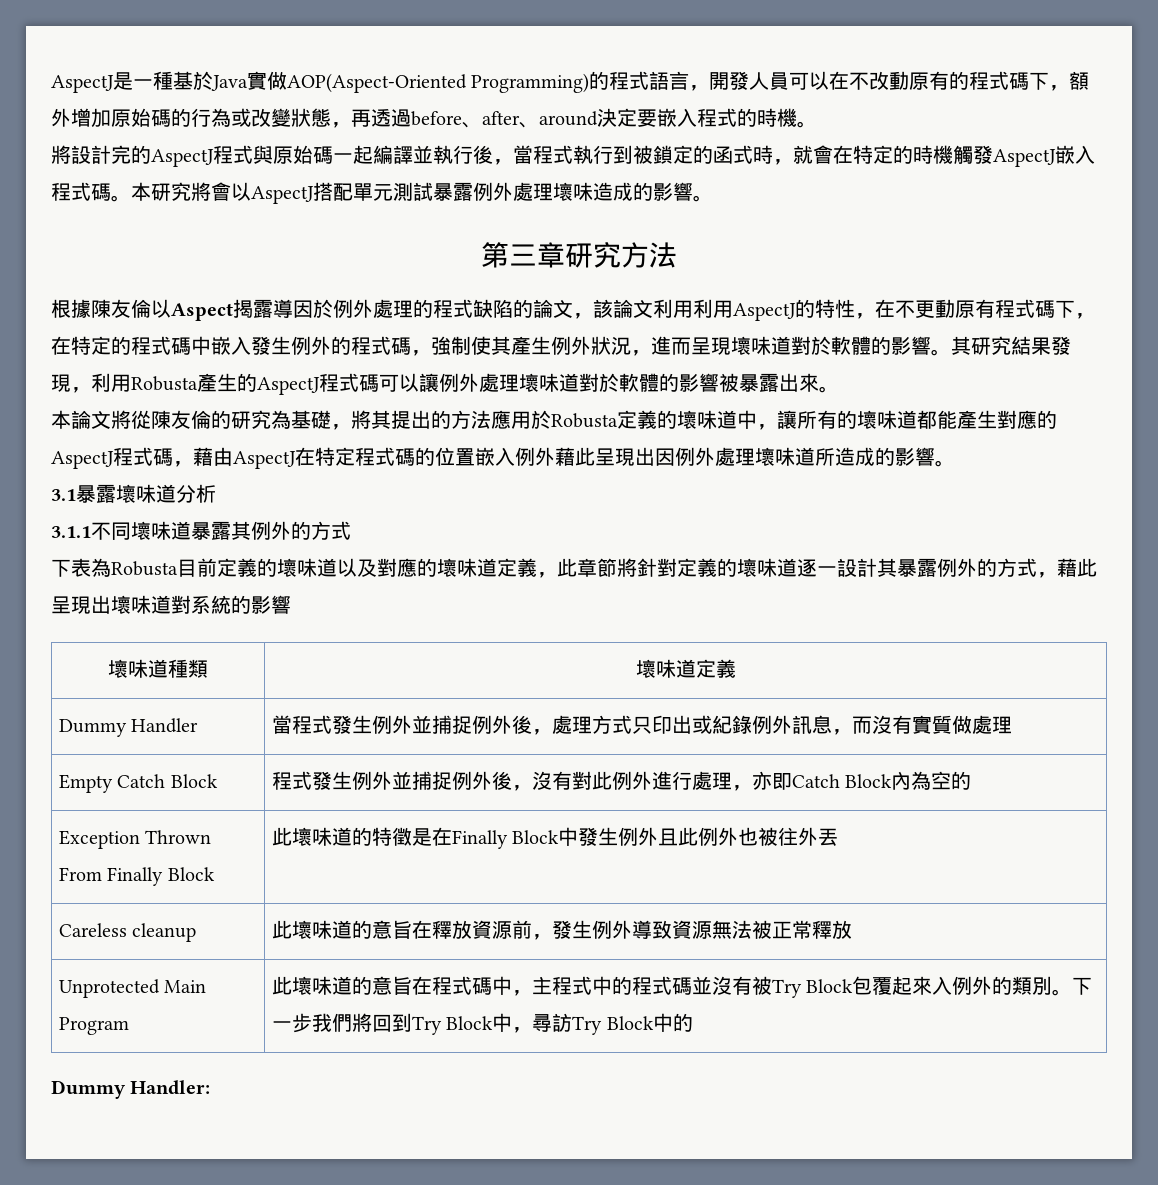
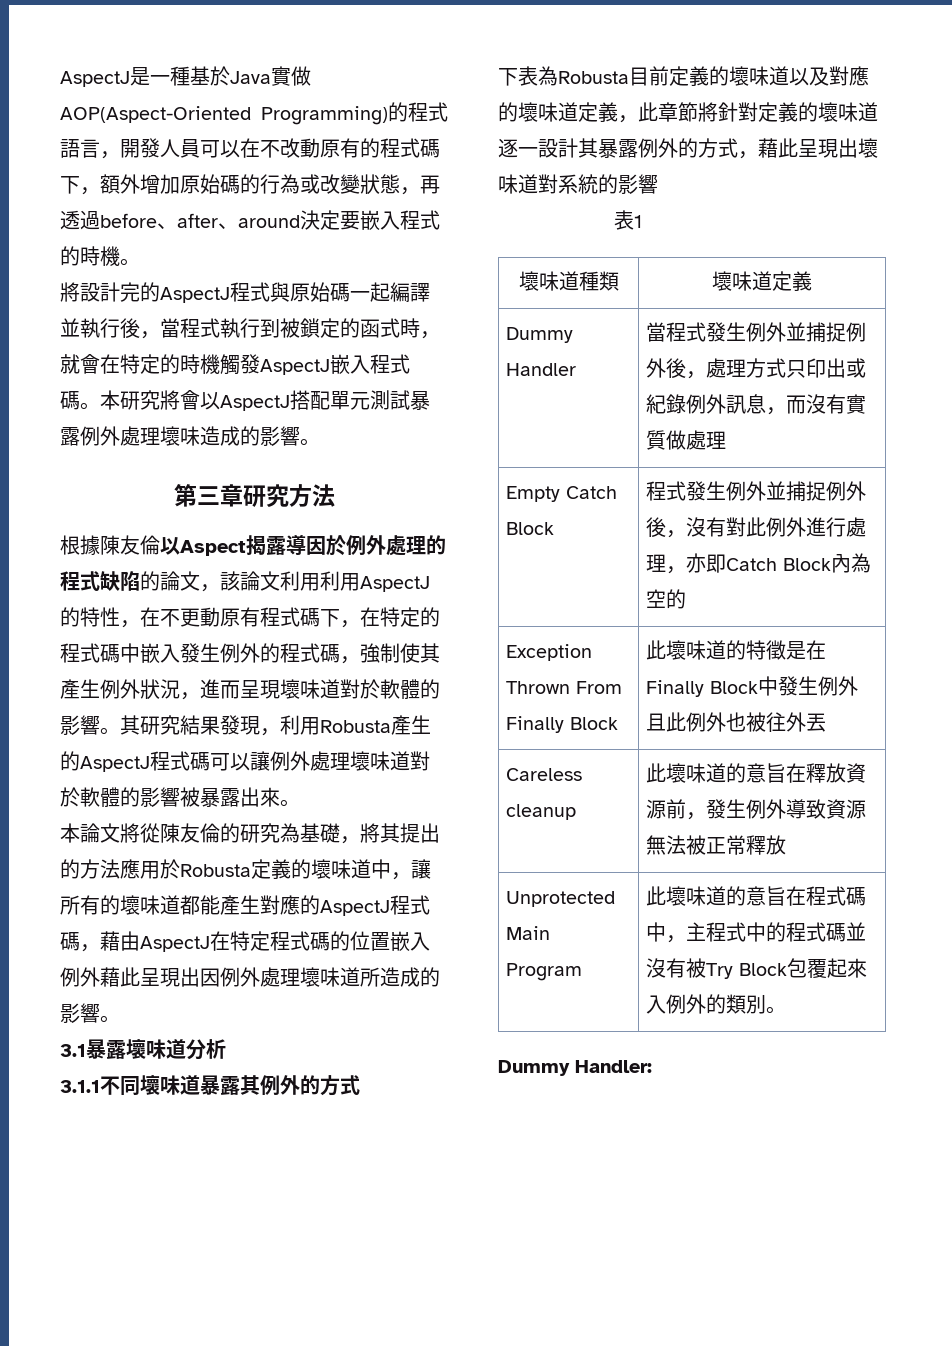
(291, 604) none -> [613,210,642,230] // 表1
[1072,977,1093,995] [272,1013,693,1035] 下一步我們將回到Try Block中，尋訪Try Block中的 -> (787, 1010) none

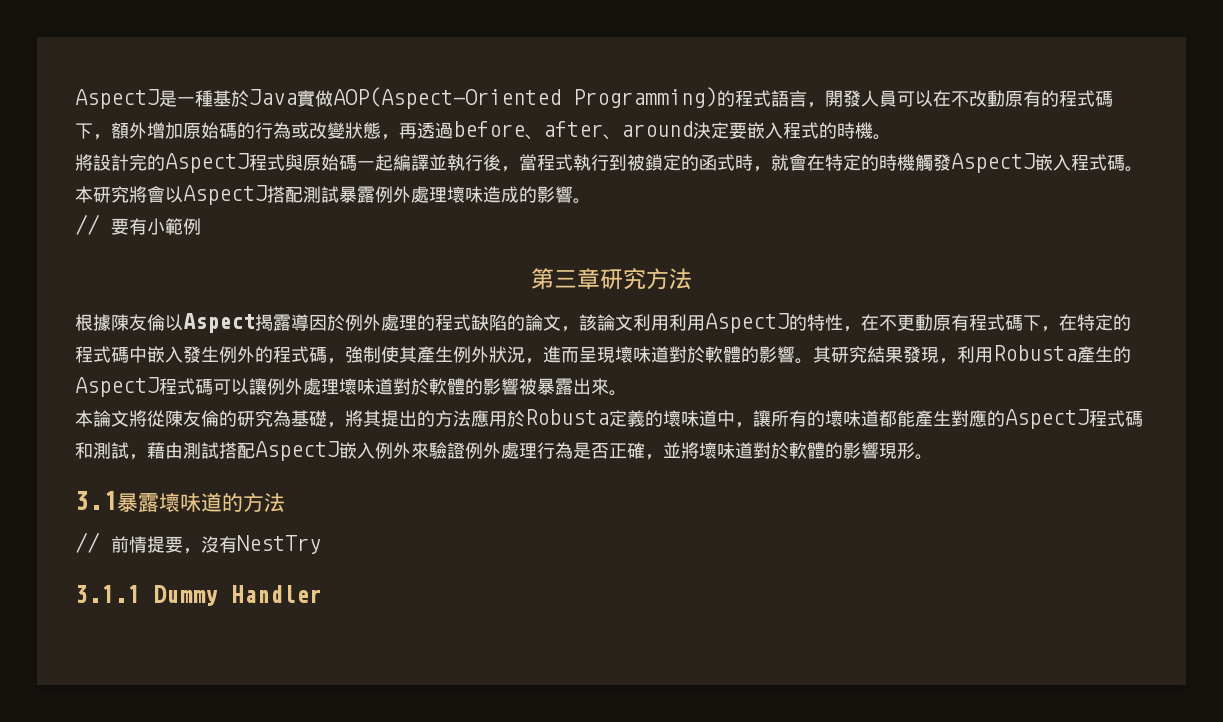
[330,391,370,410] 單元 -> (303, 194) none
(320, 442) none -> [75,214,201,235] // // 要有小範例
[80,931,430,952] [60,967,440,987] [60,1003,120,1023] [60,1039,226,1060] [60,1075,360,1096] [498,66,869,86] [498,102,878,123] [498,138,878,159] [498,174,658,194] [613,210,642,230] [518,271,619,291] [712,271,812,291] [506,327,574,343] [506,363,577,376] [646,322,867,343] [646,358,867,379] [646,394,867,415] [646,430,727,450] [506,486,618,502] [506,522,555,535] [646,481,867,502] [646,517,867,538] [646,553,872,574] [646,589,687,609] [506,644,593,661] [506,681,623,694] [506,716,619,733] [646,640,827,660] [646,676,859,697] [646,712,827,732] [506,768,583,781] [506,804,577,820] [646,763,867,783] [646,799,867,820] [646,835,787,855] [506,891,616,907] [506,926,551,940] [506,963,583,981] [646,886,867,906] [646,922,867,943] [646,958,868,979] [646,994,787,1014] [498,1060,652,1076] ，藉由AspectJ在特定程式碼的位置嵌入例外藉此呈現出因例外處理壞味道所造成的影響。 // 3.1暴露壞味道分析 // 3.1.1不同壞味道暴露其例外的方式 // 下表為Robusta目前定義的壞味道以及對應的壞味道定義，此章節將針對定義的壞味道逐一設計其暴露例外的方式，藉此呈現出壞味道對系統的影響 // 表1 // 壞味道種類 | 壞味道定義 // Dummy Handler | 當程式發生例外並捕捉例外後，處理方式只印出或紀錄例外訊息，而沒有實質做處理 // Empty Catch Block | 程式發生例外並捕捉例外後，沒有對此例外進行處理，亦即Catch Block內為空的 // Exception Thrown From Finally Block | 此壞味道的特徵是在Finally Block中發生例外且此例外也被往外丟 // Careless cleanup | 此壞味道的意旨在釋放資源前，發生例外導致資源無法被正常釋放 // Unprotected Main Program | 此壞味道的意旨在程式碼中，主程式中的程式碼並沒有被Try Block包覆起來入例外的類別。 // Dummy Handler: -> [75,441,933,461] [75,491,285,512] [75,532,321,554] [75,585,322,606] 和測試，藉由測試搭配AspectJ嵌入例外來驗證例外處理行為是否正確，並將壞味道對於軟體的影響現形。 // 3.1暴露壞味道的方法 // // 前情提要，沒有NestTry // 3.1.1 Dummy Handler

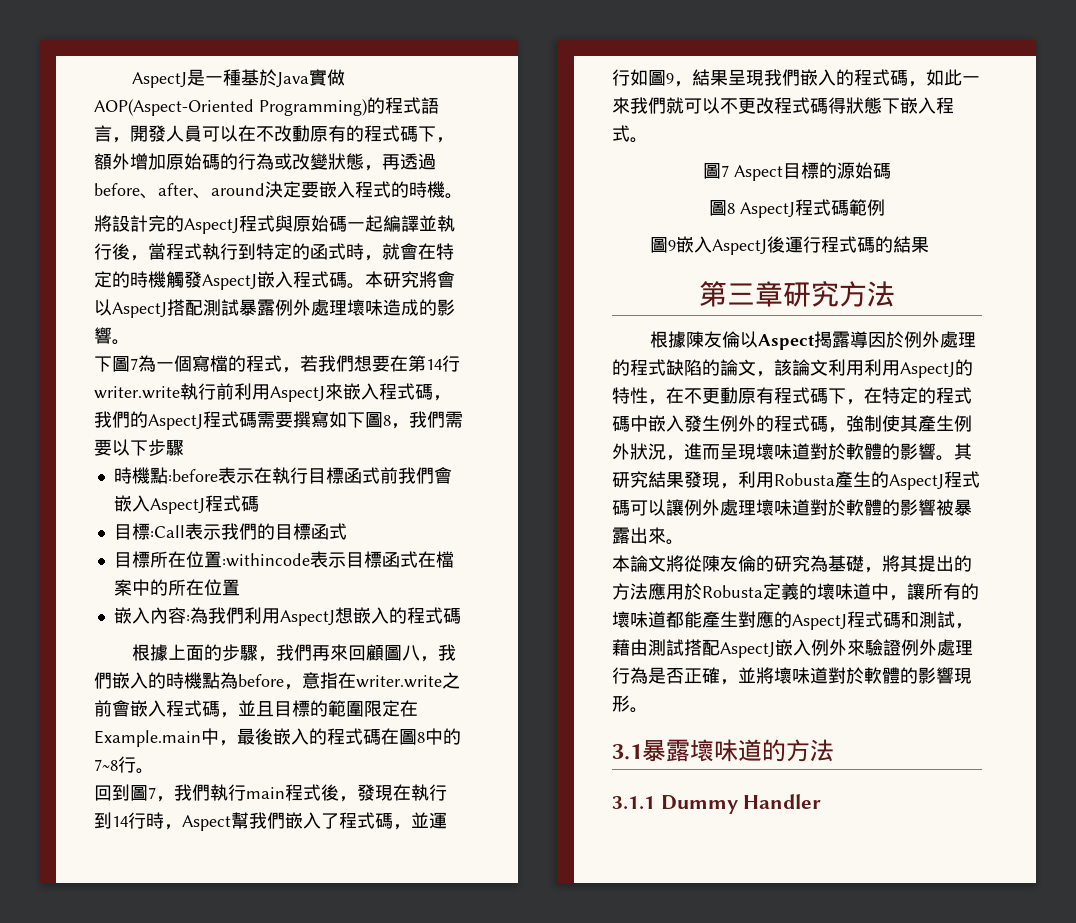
[627,154,663,171] 被鎖 -> [256,243,274,260] 特
[75,214,201,235] // 要有小範例 -> [94,355,460,373] [94,383,451,402] [94,411,463,430] [94,439,184,456] [113,467,452,484] [113,495,259,514] [113,523,347,540] [113,551,454,568] [113,579,240,596] [113,607,461,626] [132,644,457,662] [94,672,460,690] [94,700,418,718] [94,728,461,747] [94,756,154,774] [94,784,447,802] [94,812,447,831] [612,69,980,87] [612,97,954,114] [612,125,648,143] [703,162,891,181] [709,199,885,218] [650,236,930,255] 下圖7為一個寫檔的程式，若我們想要在第14行writer.write執行前利用AspectJ來嵌入程式碼，我們的AspectJ程式碼需要撰寫如下圖8，我們需要以下步驟 // 時機點:before表示在執行目標函式前我們會嵌入AspectJ程式碼 // 目標:Call表示我們的目標函式 // 目標所在位置:withincode表示目標函式在檔案中的所在位置 // 嵌入內容:為我們利用AspectJ想嵌入的程式碼 // 根據上面的步驟，我們再來回顧圖八，我們嵌入的時機點為before，意指在writer.write之前會嵌入程式碼，並且目標的範圍限定在Example.main中，最後嵌入的程式碼在圖8中的7~8行。 // 回到圖7，我們執行main程式後，發現在執行到14行時，Aspect幫我們嵌入了程式碼，並運行如圖9，結果呈現我們嵌入的程式碼，如此一來我們就可以不更改程式碼得狀態下嵌入程式。 // 圖7 Aspect目標的源始碼 // 圖8 AspectJ程式碼範例 // 圖9嵌入AspectJ後運行程式碼的結果
[75,532,321,554] // // 前情提要，沒有NestTry -> (834, 750) none

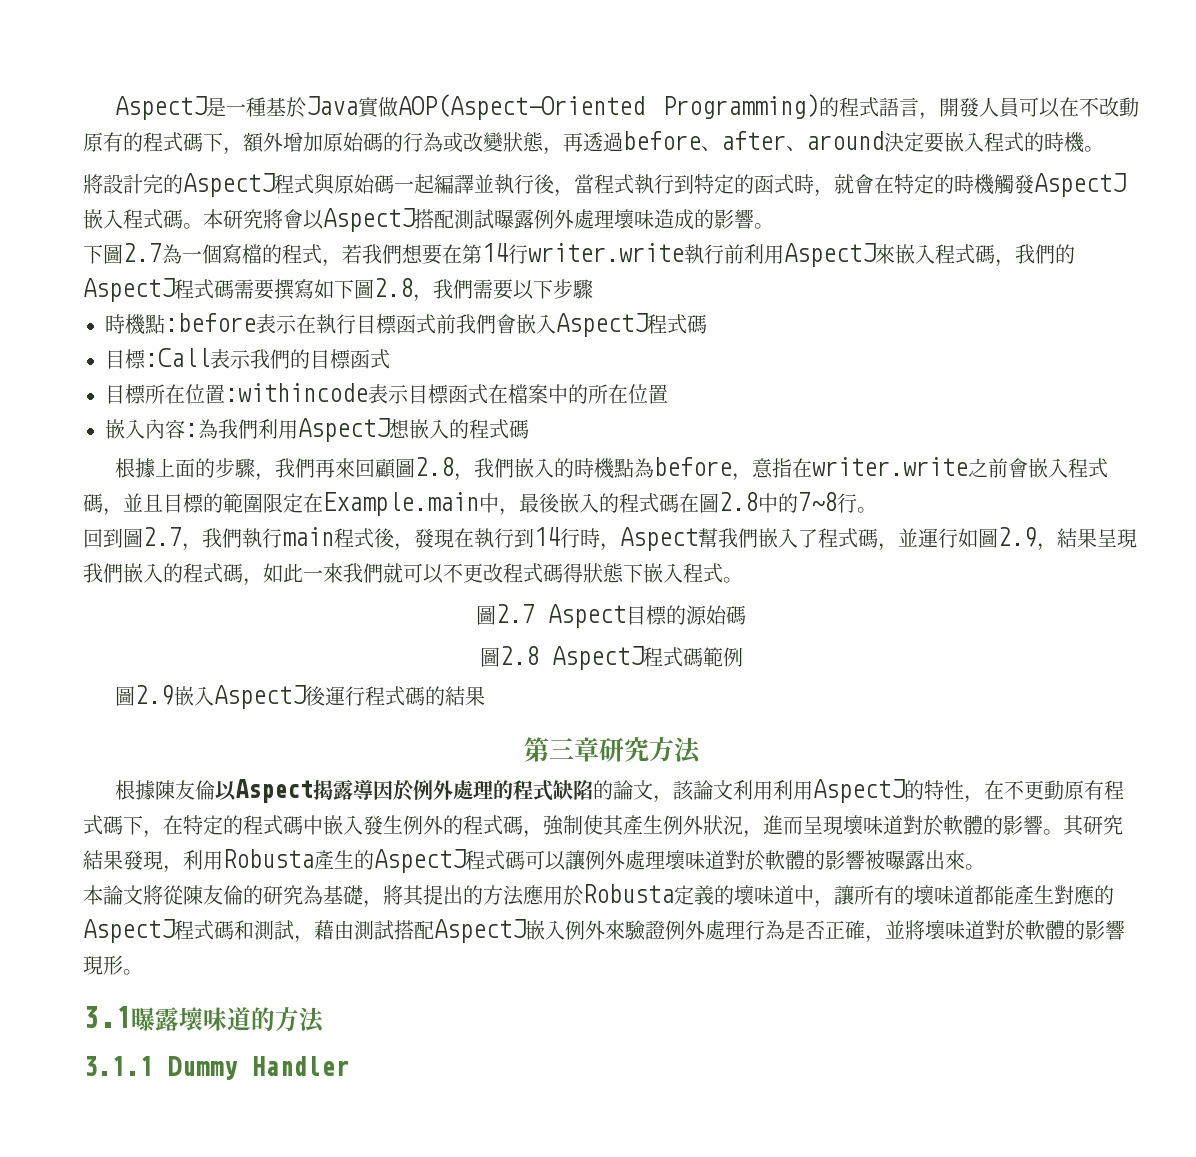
[239,299,257,316] 暴 -> [494,209,514,229] 曝
[130,358,138,370] 7 -> [123,243,162,262] 2.7
[383,415,391,426] 8 -> [374,278,413,297] 2.8
[402,645,421,661] 八 -> [414,457,454,476] 2.8
[417,732,425,743] 8 -> [719,492,758,511] 2.8
[148,787,156,799] 7 -> [143,527,182,546] 2.7
[666,73,674,84] 9 -> [998,527,1037,547] 2.9
[721,165,729,177] 7 -> [496,604,535,623] 2.7
[727,203,735,214] 8 -> [499,646,539,665] 2.8
[668,240,677,251] 9 -> [134,685,174,705] 2.9
[954,499,972,516] 暴 -> [885,850,905,870] 曝
[642,740,666,762] 暴 -> [131,1007,155,1031] 曝

